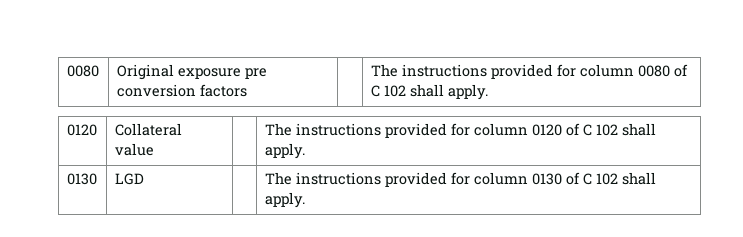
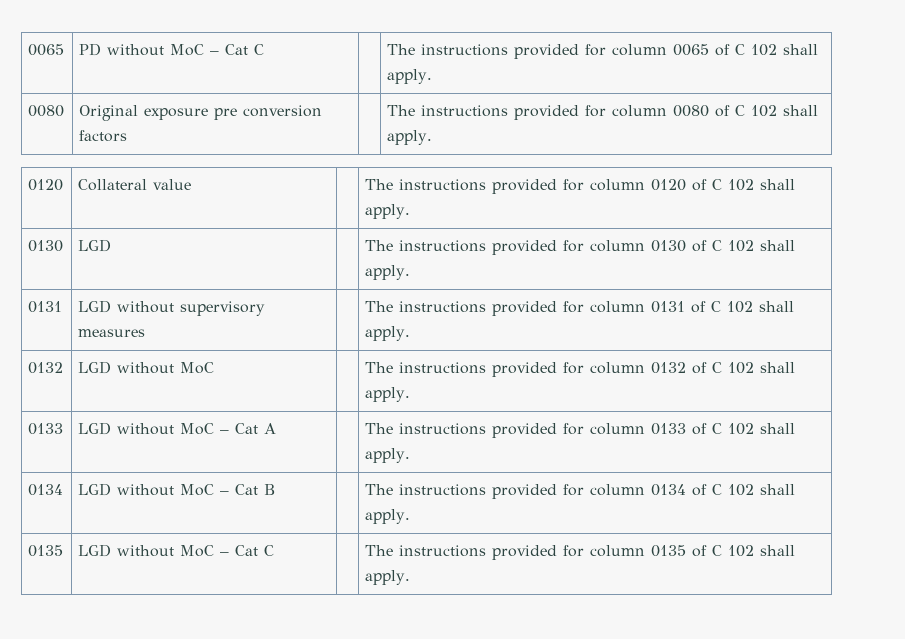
(66, 71) none -> [28,44,65,56] [79,43,265,56] [387,44,819,59] [387,69,433,84] 0065 | PD without MoC – Cat C | | The instructions provided for column 0065 of C 102 shall apply. //
(305, 200) none -> [28,301,63,313] [78,300,266,316] [78,329,146,337] [365,301,795,316] [365,326,411,341] [28,362,64,374] [78,361,215,374] [365,362,796,377] [365,387,411,402] [28,423,64,435] [78,422,277,435] [365,423,796,438] [365,448,411,463] [28,484,64,496] [78,483,276,496] [365,484,796,499] [365,509,411,524] [28,545,64,557] [78,544,275,557] [365,545,796,560] [365,570,411,585] // 0131 | LGD without supervisory measures | | The instructions provided for column 0131 of C 102 shall apply. // 0132 | LGD without MoC | | The instructions provided for column 0132 of C 102 shall apply. // 0133 | LGD without MoC – Cat A | | The instructions provided for column 0133 of C 102 shall apply. // 0134 | LGD without MoC – Cat B | | The instructions provided for column 0134 of C 102 shall apply. // 0135 | LGD without MoC – Cat C | | The instructions provided for column 0135 of C 102 shall apply.

